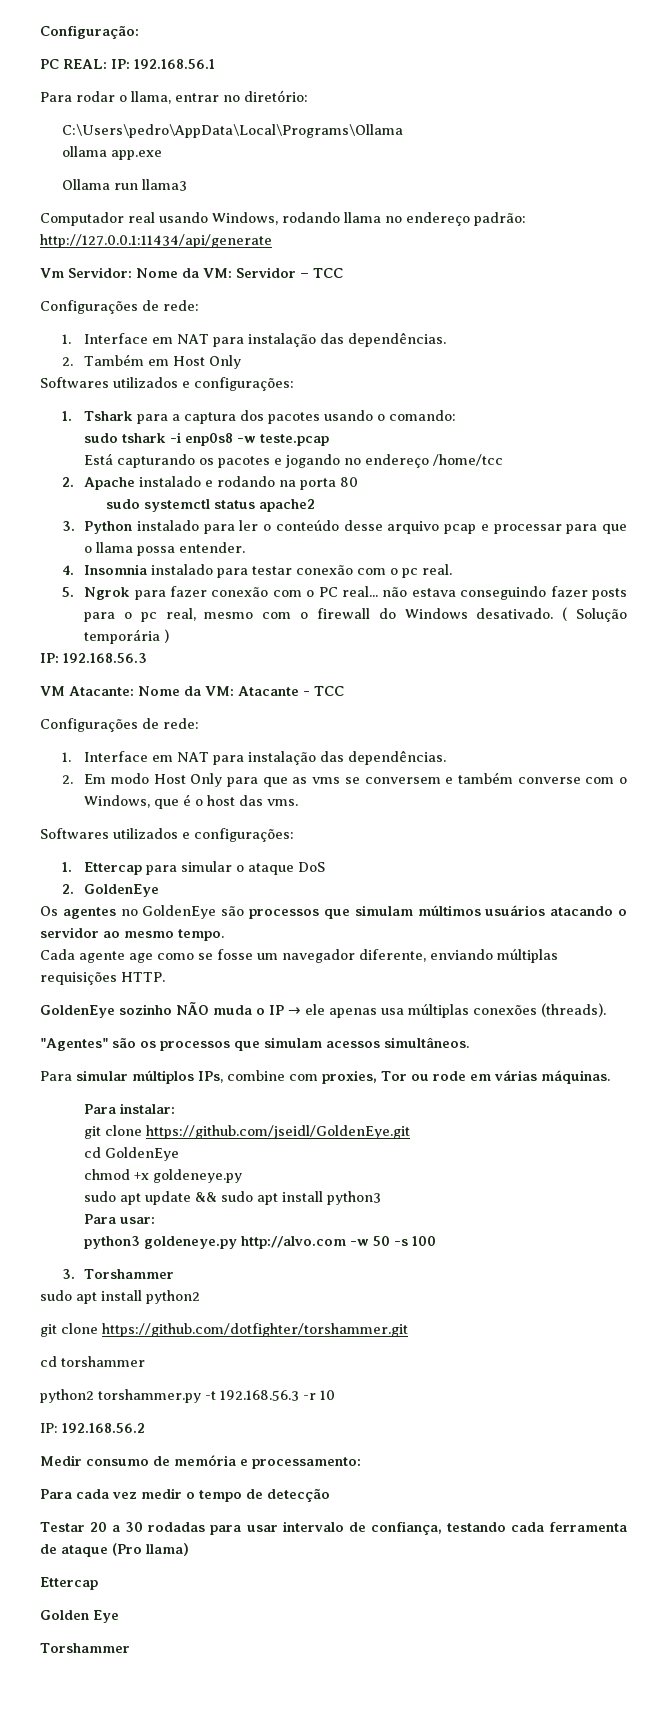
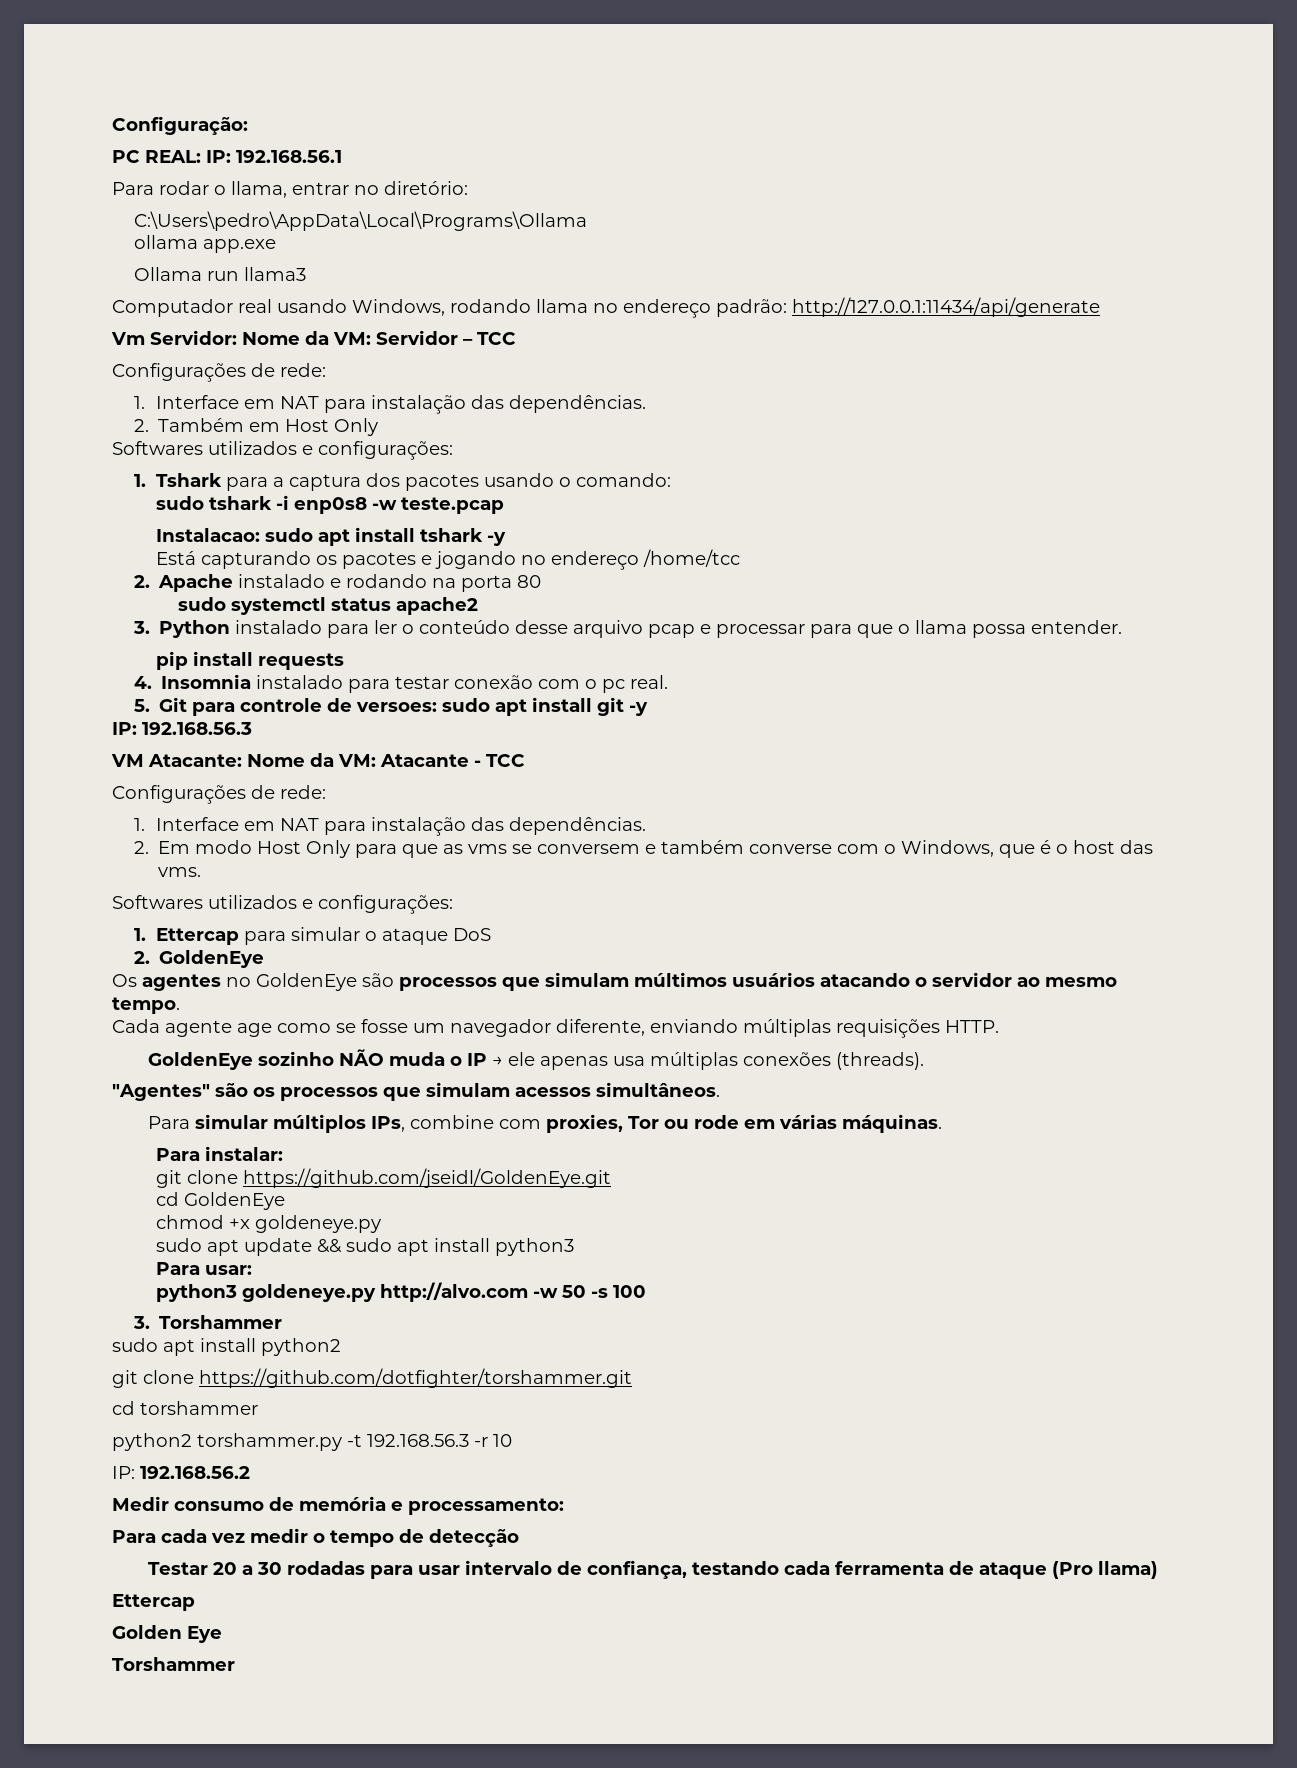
(330, 440) none -> [156,527,507,546] // Instalacao: sudo apt install tshark -y
(246, 547) none -> [156,651,345,670] // pip install requests
[84,586,628,600] [84,607,627,622] [84,629,170,644] Ngrok para fazer conexão com o PC real... não estava conseguindo fazer posts para o pc real, mesmo com o firewall do Windows desativado. ( Solução temporária ) -> [159,697,649,716] Git para controle de versoes: sudo apt install git -y

